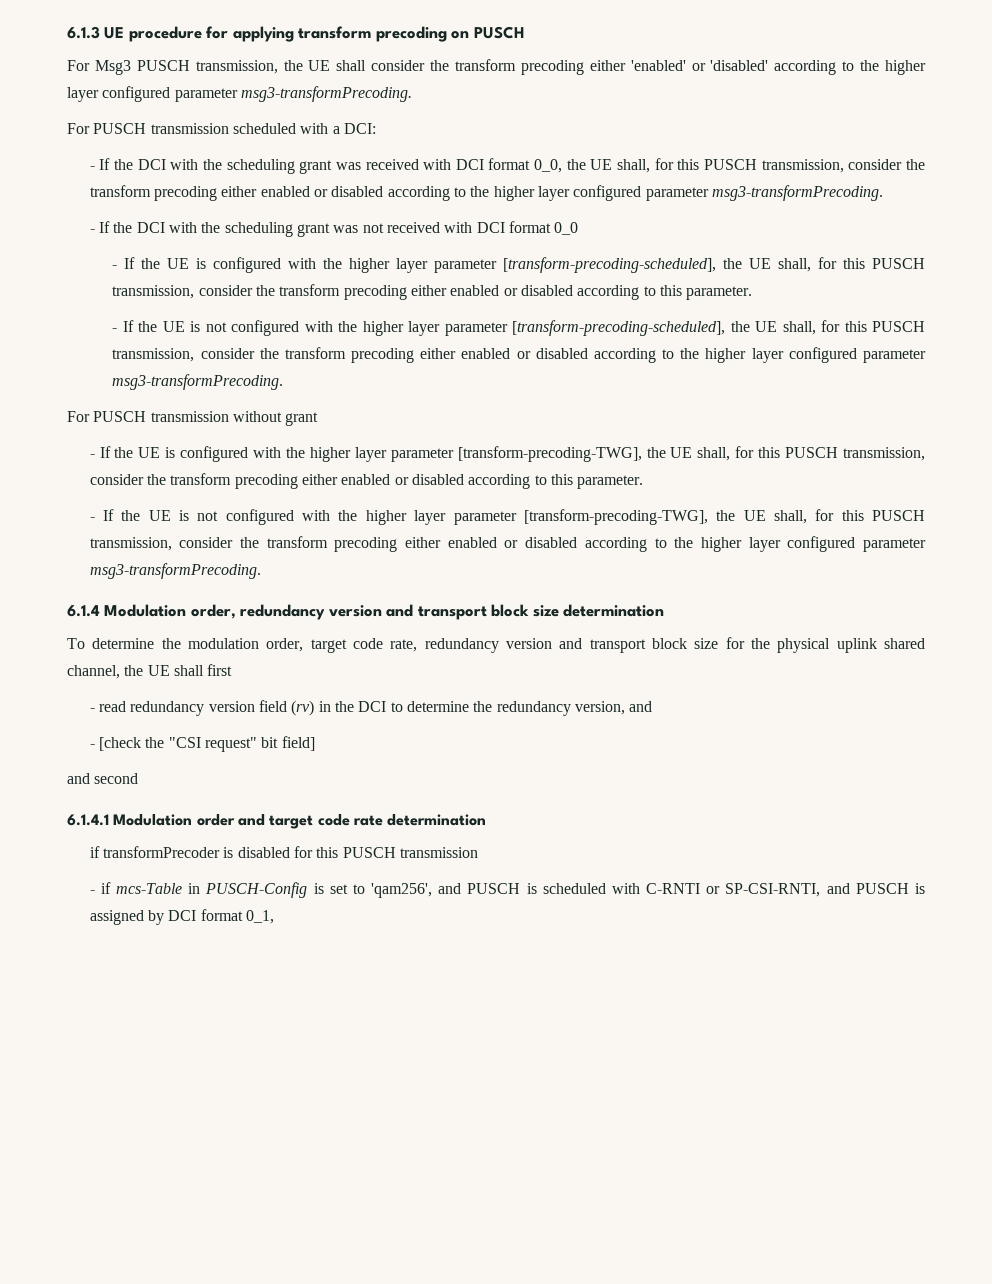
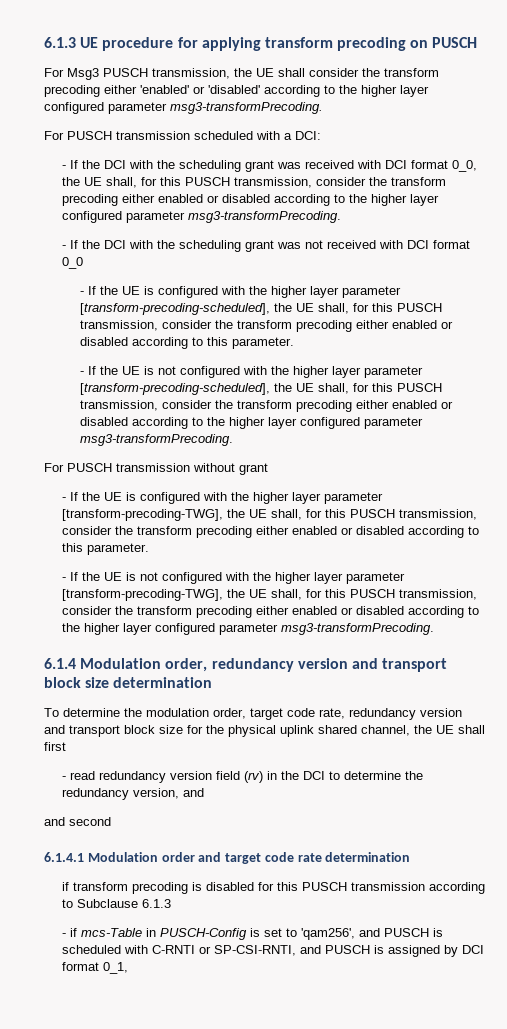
[89,736,315,752] // - [check the "CSI request" bit field] -> (204, 792) none
[102,846,220,858] transformPrecoder -> [72,882,188,894] transform precoding
(478, 852) none -> [428,882,485,894] [61,899,171,908] according to Subclause 6.1.3

